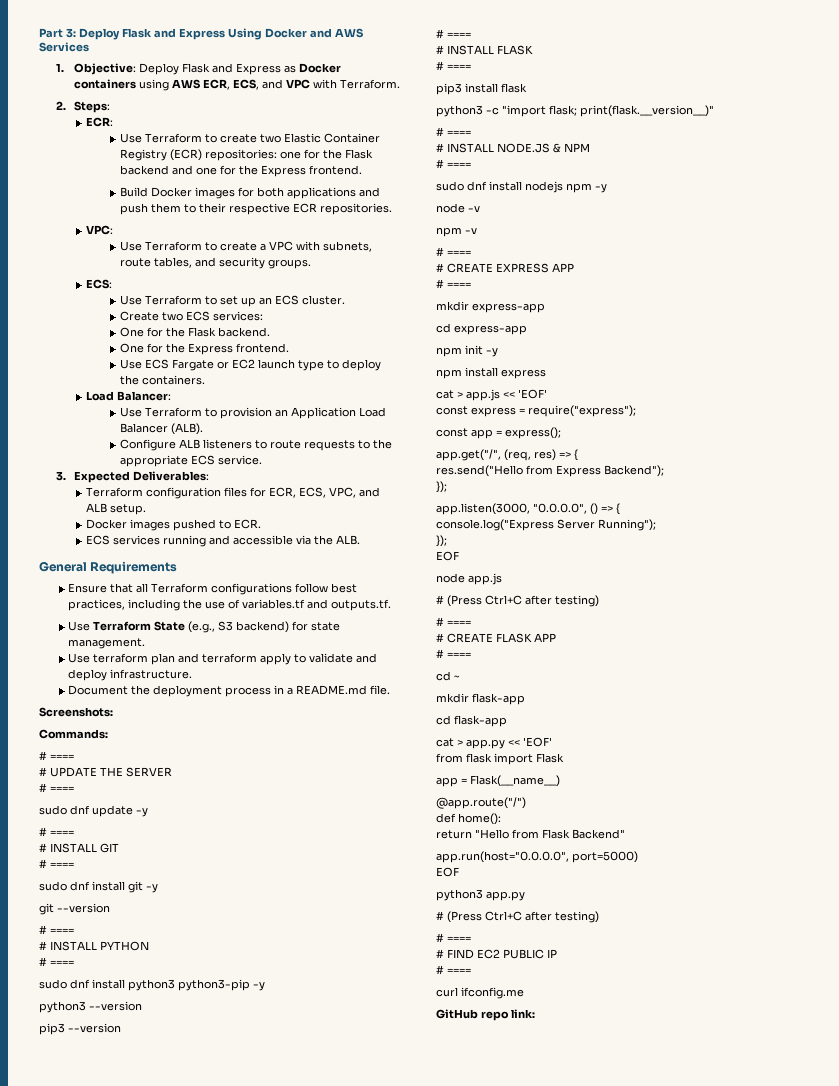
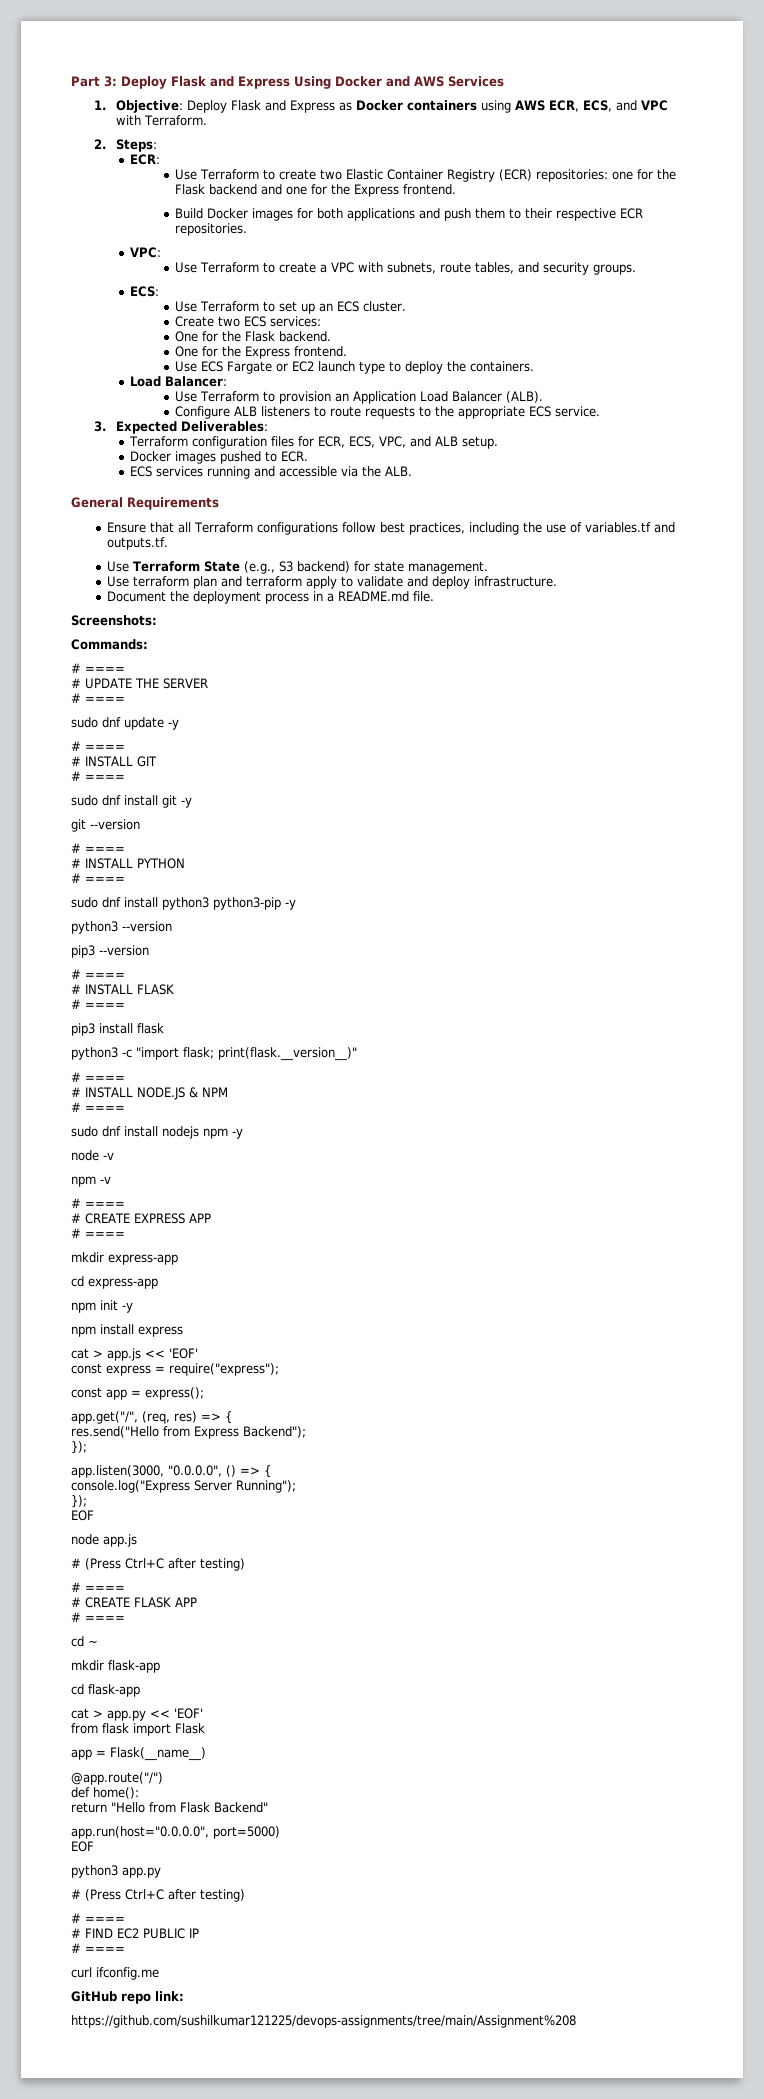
(535, 1013) none -> [71,2015,576,2028] // https://github.com/sushilkumar121225/devops-assignments/tree/main/Assignment%208

